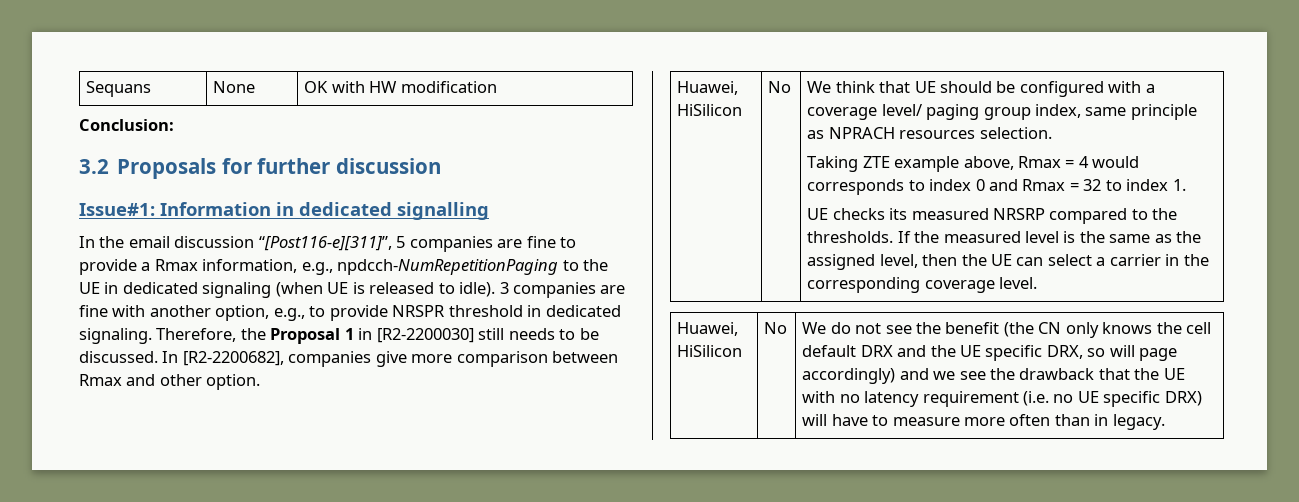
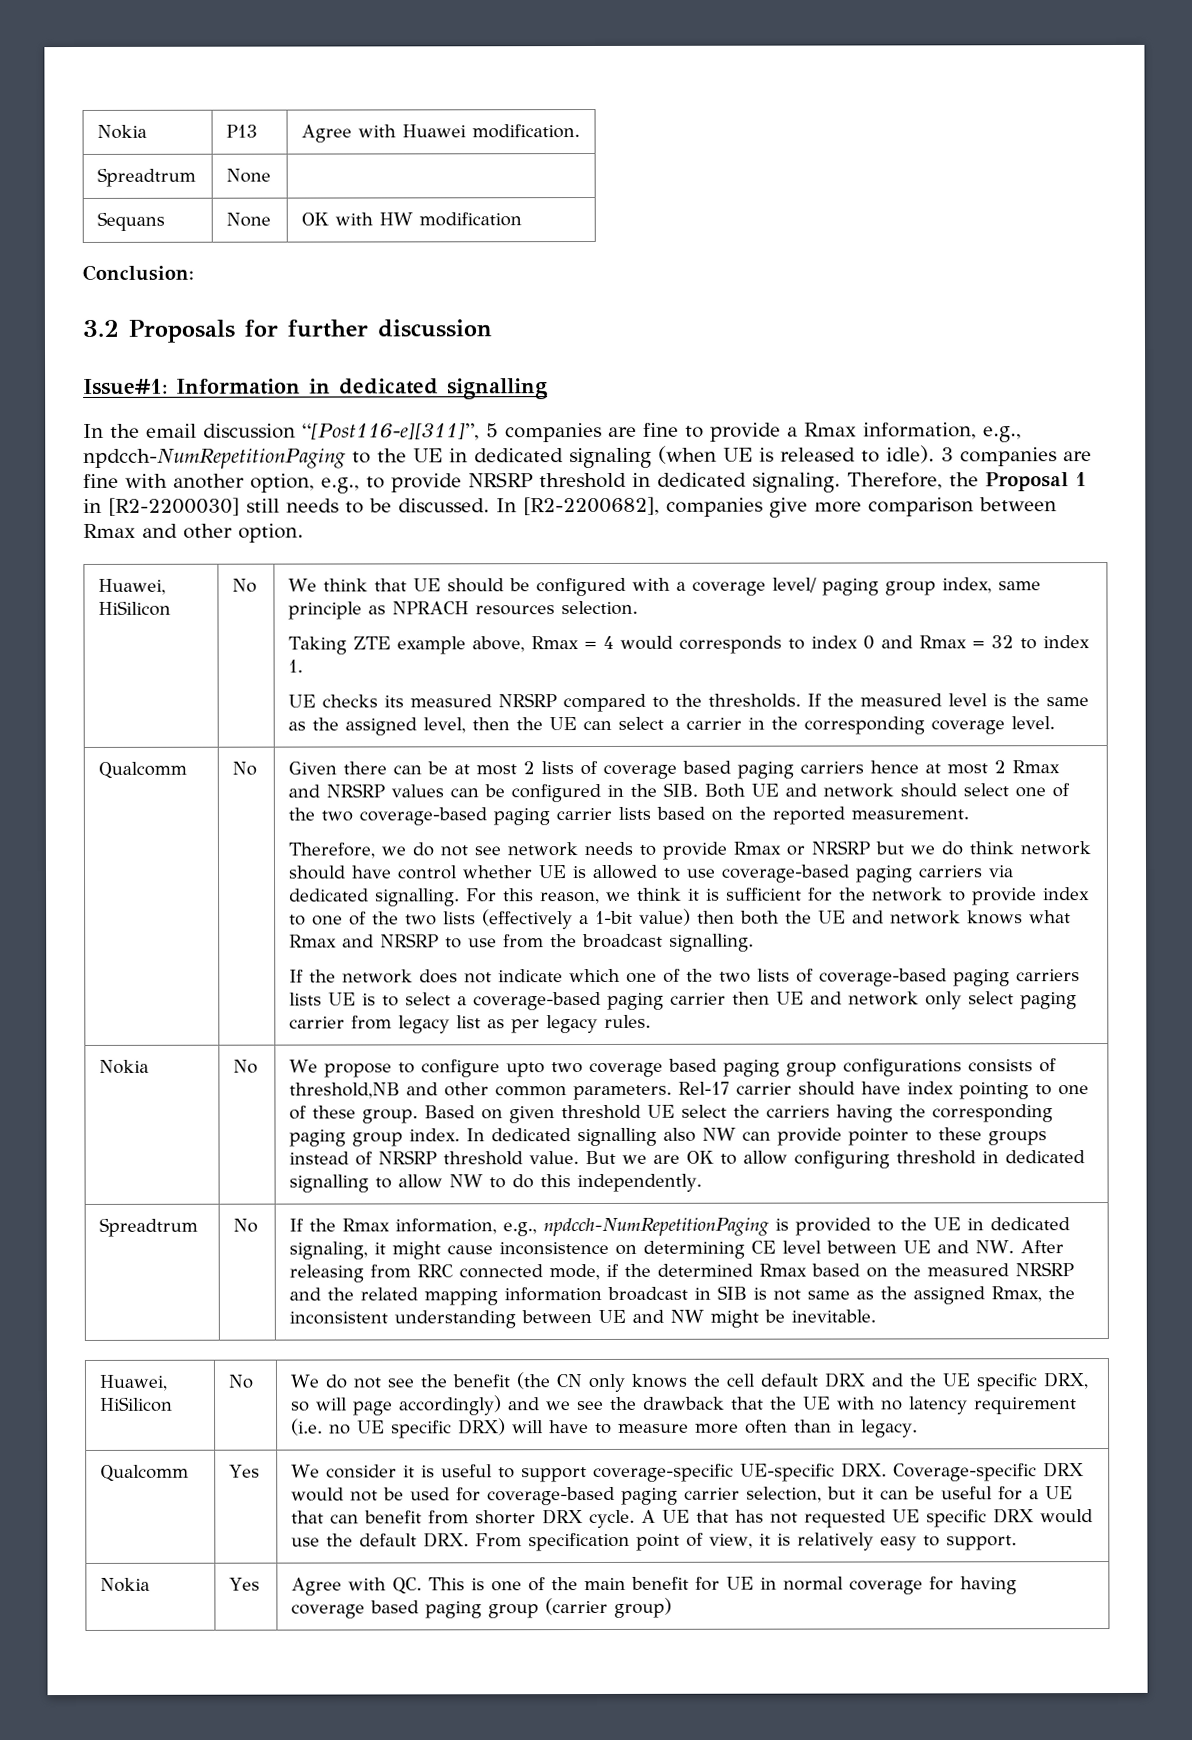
(86, 89) none -> [97,124,148,139] [226,124,259,138] [301,124,581,143] [97,167,197,187] [226,168,272,183] Nokia | P13 | Agree with Huawei modification. // Spreadtrum | None | //
[392,305,446,317] NRSPR -> [468,472,533,488] NRSRP
(1038, 283) none -> [98,761,188,779] [232,761,258,776] [288,760,1061,779] [288,782,1071,803] [288,806,970,826] [288,840,1092,860] [288,864,1015,883] [289,887,1091,907] [289,908,1072,930] [289,933,755,952] [289,968,1081,987] [289,991,1078,1011] [289,1014,652,1034] [99,1059,150,1074] [233,1059,259,1074] [289,1058,1058,1078] [289,1081,1090,1101] [289,1104,1054,1124] [289,1127,1048,1147] [289,1150,1086,1169] [289,1173,703,1193] [99,1217,199,1237] [233,1218,259,1233] [289,1217,1071,1237] [289,1240,1065,1260] [289,1262,1075,1283] [289,1285,1076,1306] [289,1309,877,1329] // Qualcomm | No | Given there can be at most 2 lists of coverage based paging carriers hence at most 2 Rmax and NRSRP values can be configured in the SIB. Both UE and network should select one of the two coverage-based paging carrier lists based on the reported measurement. // Therefore, we do not see network needs to provide Rmax or NRSRP but we do think network should have control whether UE is allowed to use coverage-based paging carriers via dedicated signalling. For this reason, we think it is sufficient for the network to provide index to one of the two lists (effectively a 1-bit value) then both the UE and network knows what Rmax and NRSRP to use from the broadcast signalling. // If the network does not indicate which one of the two lists of coverage-based paging carriers lists UE is to select a coverage-based paging carrier then UE and network only select paging carrier from legacy list as per legacy rules. // Nokia | No | We propose to configure upto two coverage based paging group configurations consists of threshold,NB and other common parameters. Rel-17 carrier should have index pointing to one of these group. Based on given threshold UE select the carriers having the corresponding paging group index. In dedicated signalling also NW can provide pointer to these groups instead of NRSRP threshold value. But we are OK to allow configuring threshold in dedicated signalling to allow NW to do this independently. // Spreadtrum | No | If the Rmax information, e.g., npdcch-NumRepetitionPaging is provided to the UE in dedicated signaling, it might cause inconsistence on determining CE level between UE and NW. After releasing from RRC connected mode, if the determined Rmax based on the measured NRSRP and the related mapping information broadcast in SIB is not same as the assigned Rmax, the inconsistent understanding between UE and NW might be inevitable.
(1165, 422) none -> [100,1464,190,1482] [229,1464,261,1478] [291,1462,1085,1483] [291,1486,1074,1506] [291,1508,1094,1529] [291,1532,1018,1552] [100,1577,151,1592] [229,1577,261,1591] [291,1576,1018,1596] [291,1597,673,1619] // Qualcomm | Yes | We consider it is useful to support coverage-specific UE-specific DRX. Coverage-specific DRX would not be used for coverage-based paging carrier selection, but it can be useful for a UE that can benefit from shorter DRX cycle. A UE that has not requested UE specific DRX would use the default DRX. From specification point of view, it is relatively easy to support. // Nokia | Yes | Agree with QC. This is one of the main benefit for UE in normal coverage for having coverage based paging group (carrier group)

